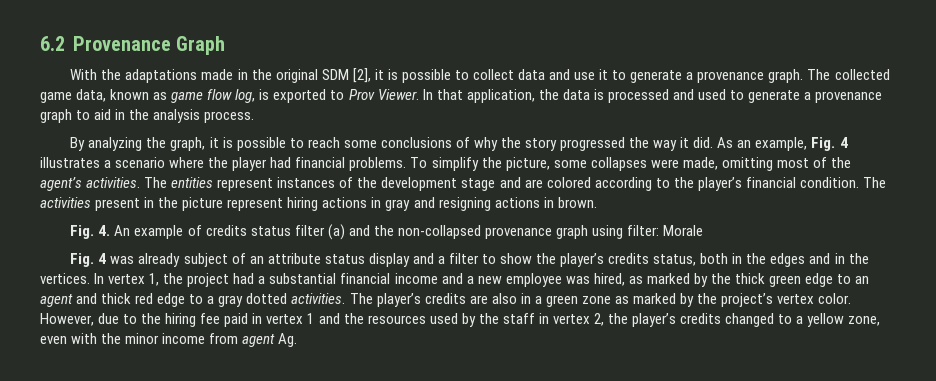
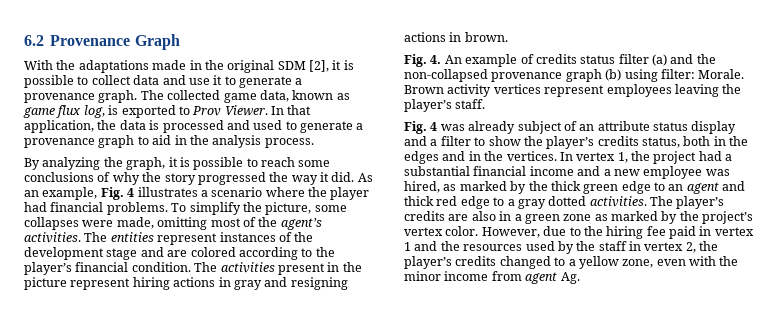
[207,89,233,100] flow -> [56,105,81,118] flux
(588, 232) none -> [605,69,622,81] (b)
[663,225,704,236] Morale -> [698,69,745,79] [404,84,742,97] [404,99,486,112] Morale. Brown activity vertices represent employees leaving the player’s staff.

